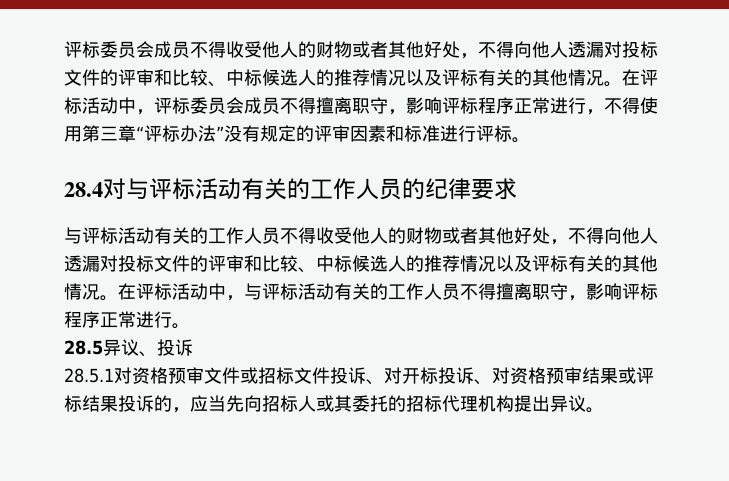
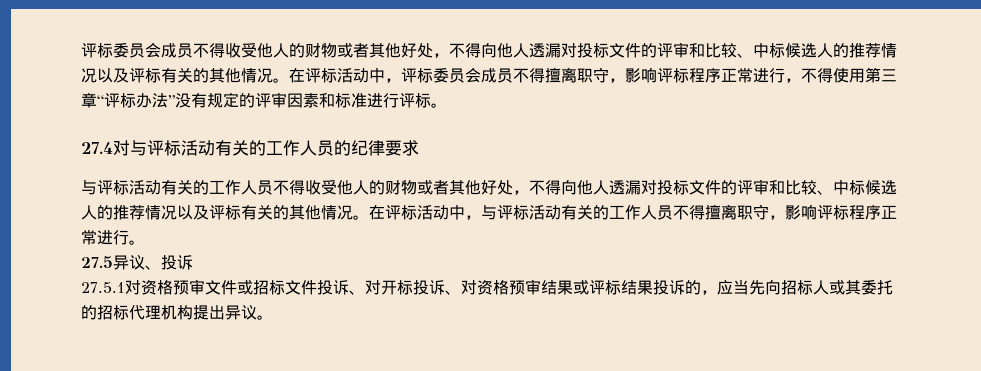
[64,182,103,197] 28.4 -> [81,142,113,154] 27.4
[64,340,103,355] 28.5 -> [81,256,113,268] 27.5
[64,368,114,383] 28.5.1 -> [81,282,125,293] 27.5.1

